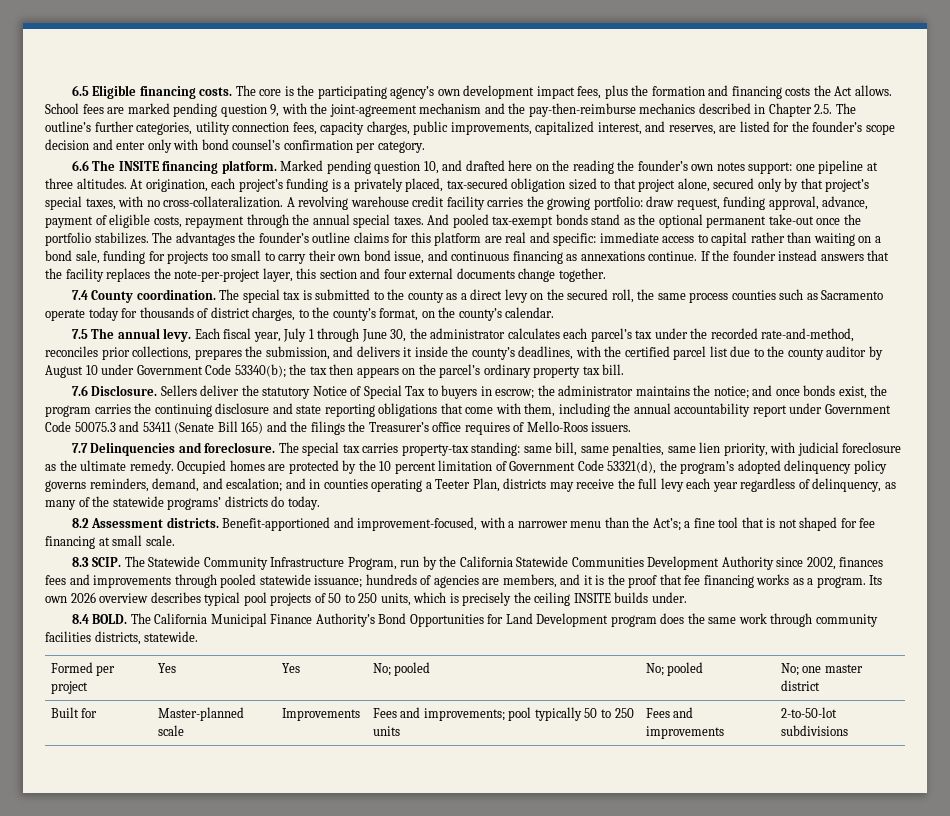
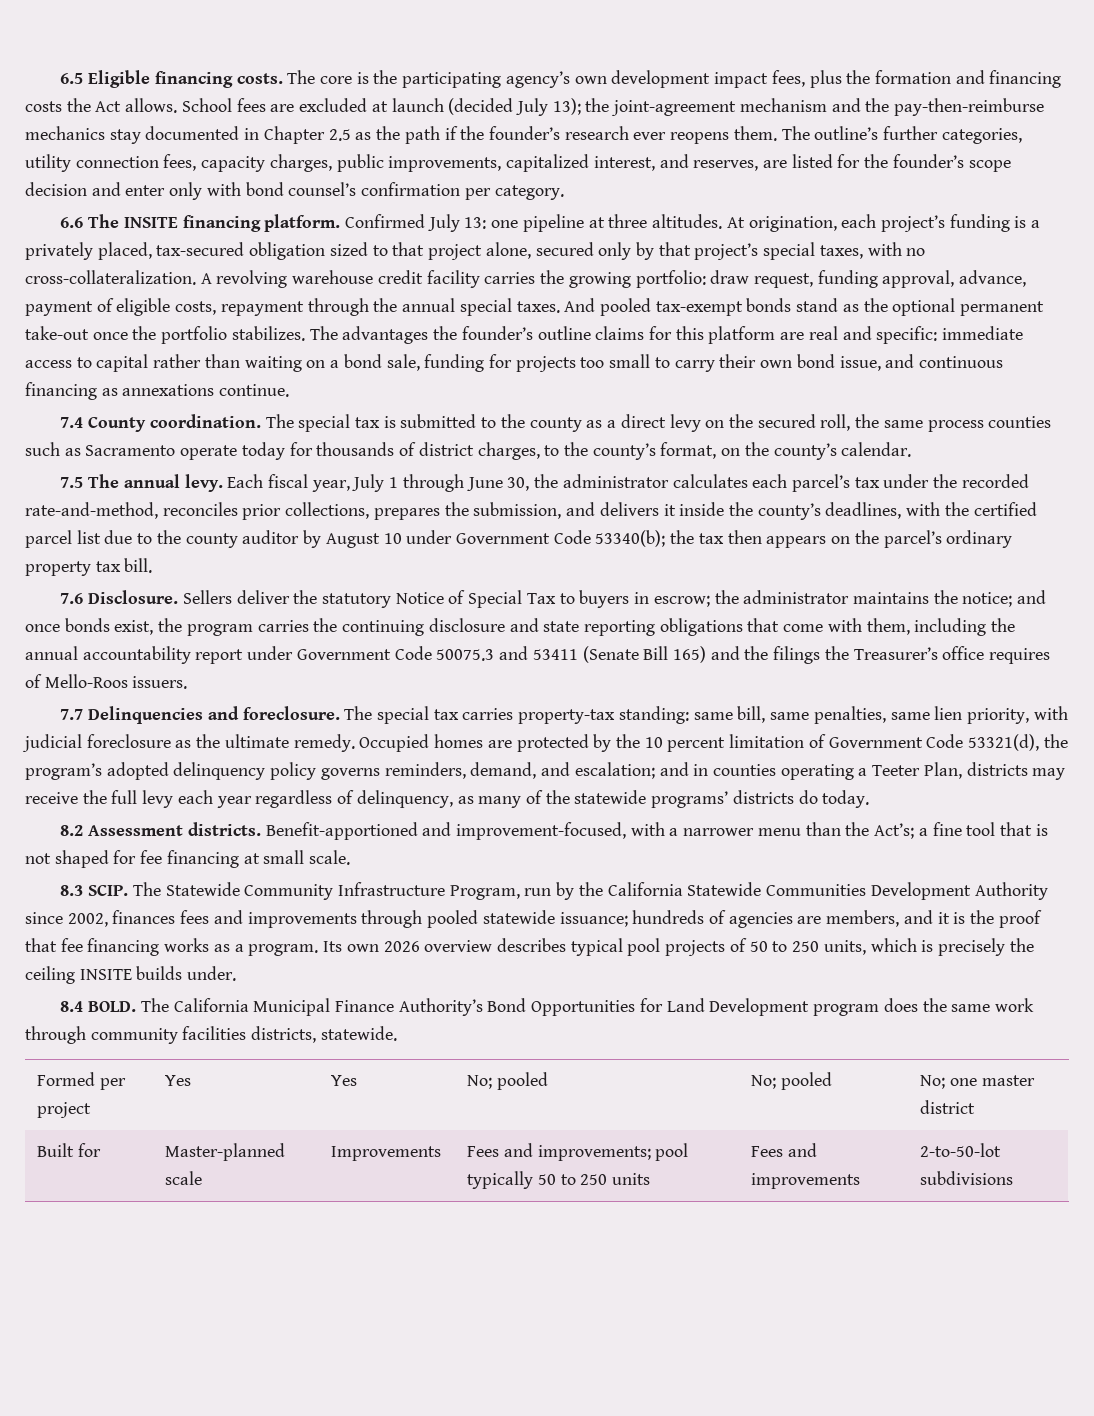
[127,103,307,117] marked pending question 9, with -> [299,98,581,116] excluded at launch (decided July 13);
[698,103,833,117] described in Chapter 2.5. -> [109,126,777,144] stay documented in Chapter 2.5 as the path if the founder’s research ever reopens them.
[280,160,793,174] Marked pending question 10, and drafted here on the reading the founder’s own notes support: -> [345,214,487,232] Confirmed July 13:
[700,250,890,261] [45,268,606,282] If the founder instead answers that the facility replaces the note-per-project layer, this section and four external documents change together. -> (290, 390) none

